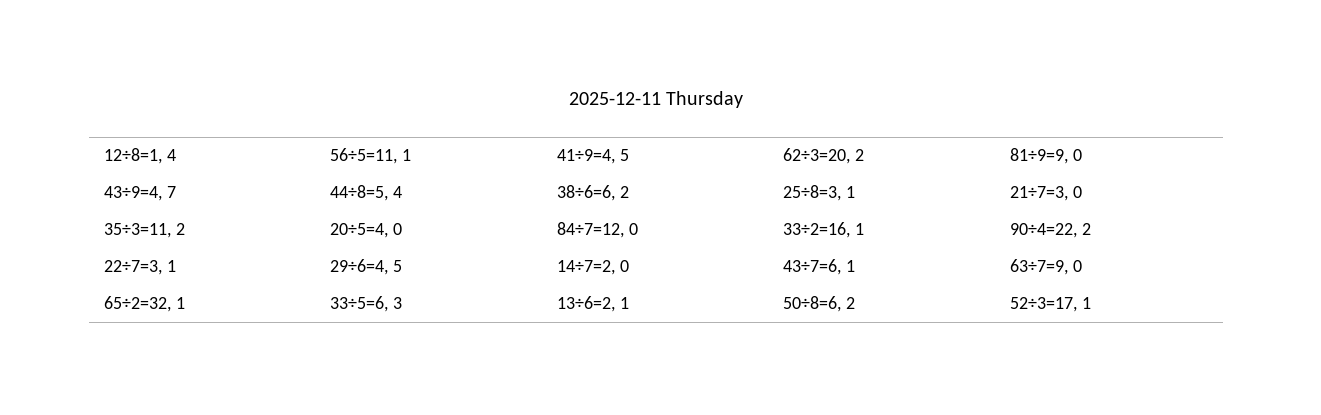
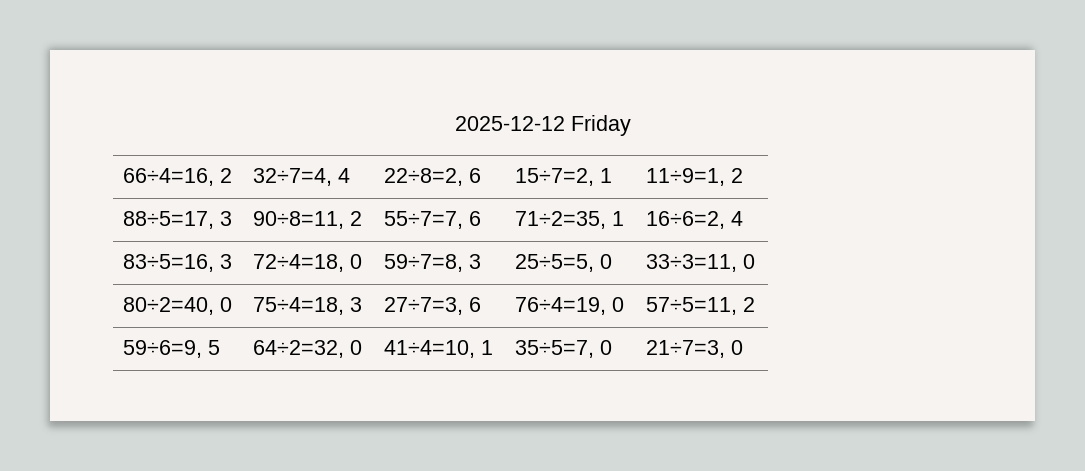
[568,91,744,108] [103,148,176,164] [329,148,411,164] [556,149,629,164] [782,148,864,164] [1009,148,1082,164] [103,186,176,201] [329,185,402,201] [556,185,629,201] [782,185,855,201] [1009,186,1082,201] [103,223,185,238] [329,223,402,238] [556,222,638,238] [782,222,864,238] [1009,223,1091,238] [103,260,176,275] [329,259,402,275] [556,260,629,275] [782,259,855,275] [1009,259,1082,275] [103,296,185,312] [329,296,402,312] [556,296,629,312] [782,296,855,312] [1009,297,1091,312] 2025-12-11 Thursday // 12÷8=1, 4 | 56÷5=11, 1 | 41÷9=4, 5 | 62÷3=20, 2 | 81÷9=9, 0 // 43÷9=4, 7 | 44÷8=5, 4 | 38÷6=6, 2 | 25÷8=3, 1 | 21÷7=3, 0 // 35÷3=11, 2 | 20÷5=4, 0 | 84÷7=12, 0 | 33÷2=16, 1 | 90÷4=22, 2 // 22÷7=3, 1 | 29÷6=4, 5 | 14÷7=2, 0 | 43÷7=6, 1 | 63÷7=9, 0 // 65÷2=32, 1 | 33÷5=6, 3 | 13÷6=2, 1 | 50÷8=6, 2 | 52÷3=17, 1 -> [454,115,631,136] [122,168,232,186] [252,168,350,186] [383,168,481,186] [514,168,612,186] [645,168,743,186] [122,211,232,229] [252,211,362,229] [383,211,481,229] [514,211,624,229] [645,211,743,229] [122,254,232,272] [252,254,362,272] [383,254,481,272] [514,254,612,272] [645,254,755,272] [122,297,232,315] [252,297,362,315] [383,297,481,315] [514,297,624,315] [645,297,755,315] [122,340,220,358] [252,340,362,358] [383,340,493,358] [514,340,612,358] [645,340,743,358] 2025-12-12 Friday // 66÷4=16, 2 | 32÷7=4, 4 | 22÷8=2, 6 | 15÷7=2, 1 | 11÷9=1, 2 // 88÷5=17, 3 | 90÷8=11, 2 | 55÷7=7, 6 | 71÷2=35, 1 | 16÷6=2, 4 // 83÷5=16, 3 | 72÷4=18, 0 | 59÷7=8, 3 | 25÷5=5, 0 | 33÷3=11, 0 // 80÷2=40, 0 | 75÷4=18, 3 | 27÷7=3, 6 | 76÷4=19, 0 | 57÷5=11, 2 // 59÷6=9, 5 | 64÷2=32, 0 | 41÷4=10, 1 | 35÷5=7, 0 | 21÷7=3, 0

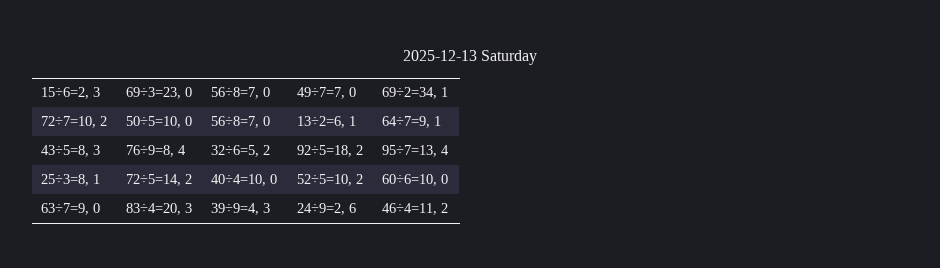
[454,115,631,136] [122,168,232,186] [252,168,350,186] [383,168,481,186] [514,168,612,186] [645,168,743,186] [122,211,232,229] [252,211,362,229] [383,211,481,229] [514,211,624,229] [645,211,743,229] [122,254,232,272] [252,254,362,272] [383,254,481,272] [514,254,612,272] [645,254,755,272] [122,297,232,315] [252,297,362,315] [383,297,481,315] [514,297,624,315] [645,297,755,315] [122,340,220,358] [252,340,362,358] [383,340,493,358] [514,340,612,358] [645,340,743,358] 2025-12-12 Friday // 66÷4=16, 2 | 32÷7=4, 4 | 22÷8=2, 6 | 15÷7=2, 1 | 11÷9=1, 2 // 88÷5=17, 3 | 90÷8=11, 2 | 55÷7=7, 6 | 71÷2=35, 1 | 16÷6=2, 4 // 83÷5=16, 3 | 72÷4=18, 0 | 59÷7=8, 3 | 25÷5=5, 0 | 33÷3=11, 0 // 80÷2=40, 0 | 75÷4=18, 3 | 27÷7=3, 6 | 76÷4=19, 0 | 57÷5=11, 2 // 59÷6=9, 5 | 64÷2=32, 0 | 41÷4=10, 1 | 35÷5=7, 0 | 21÷7=3, 0 -> [402,50,538,65] [40,87,100,99] [125,87,192,99] [210,87,270,99] [296,87,356,99] [381,87,448,99] [40,116,107,128] [125,116,192,128] [210,116,270,128] [296,116,356,128] [381,116,441,128] [40,145,100,157] [125,145,186,157] [210,145,270,157] [296,145,363,157] [381,145,449,157] [40,174,100,186] [125,174,192,186] [210,174,277,186] [296,174,363,186] [381,174,448,186] [40,203,100,215] [125,203,192,215] [210,203,270,215] [296,203,356,215] [381,203,448,215] 2025-12-13 Saturday // 15÷6=2, 3 | 69÷3=23, 0 | 56÷8=7, 0 | 49÷7=7, 0 | 69÷2=34, 1 // 72÷7=10, 2 | 50÷5=10, 0 | 56÷8=7, 0 | 13÷2=6, 1 | 64÷7=9, 1 // 43÷5=8, 3 | 76÷9=8, 4 | 32÷6=5, 2 | 92÷5=18, 2 | 95÷7=13, 4 // 25÷3=8, 1 | 72÷5=14, 2 | 40÷4=10, 0 | 52÷5=10, 2 | 60÷6=10, 0 // 63÷7=9, 0 | 83÷4=20, 3 | 39÷9=4, 3 | 24÷9=2, 6 | 46÷4=11, 2

